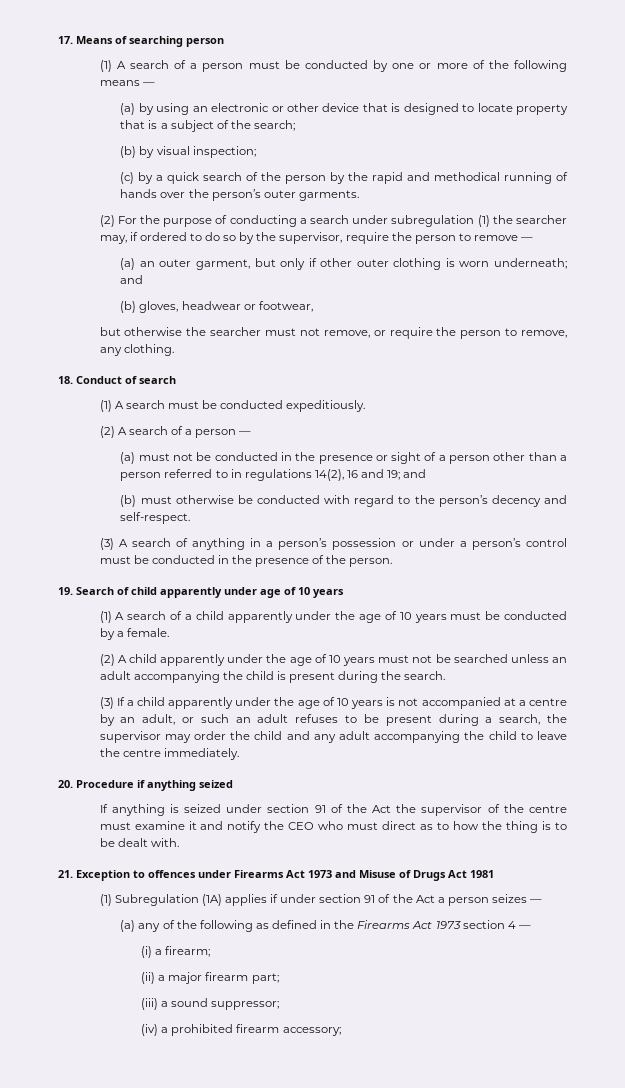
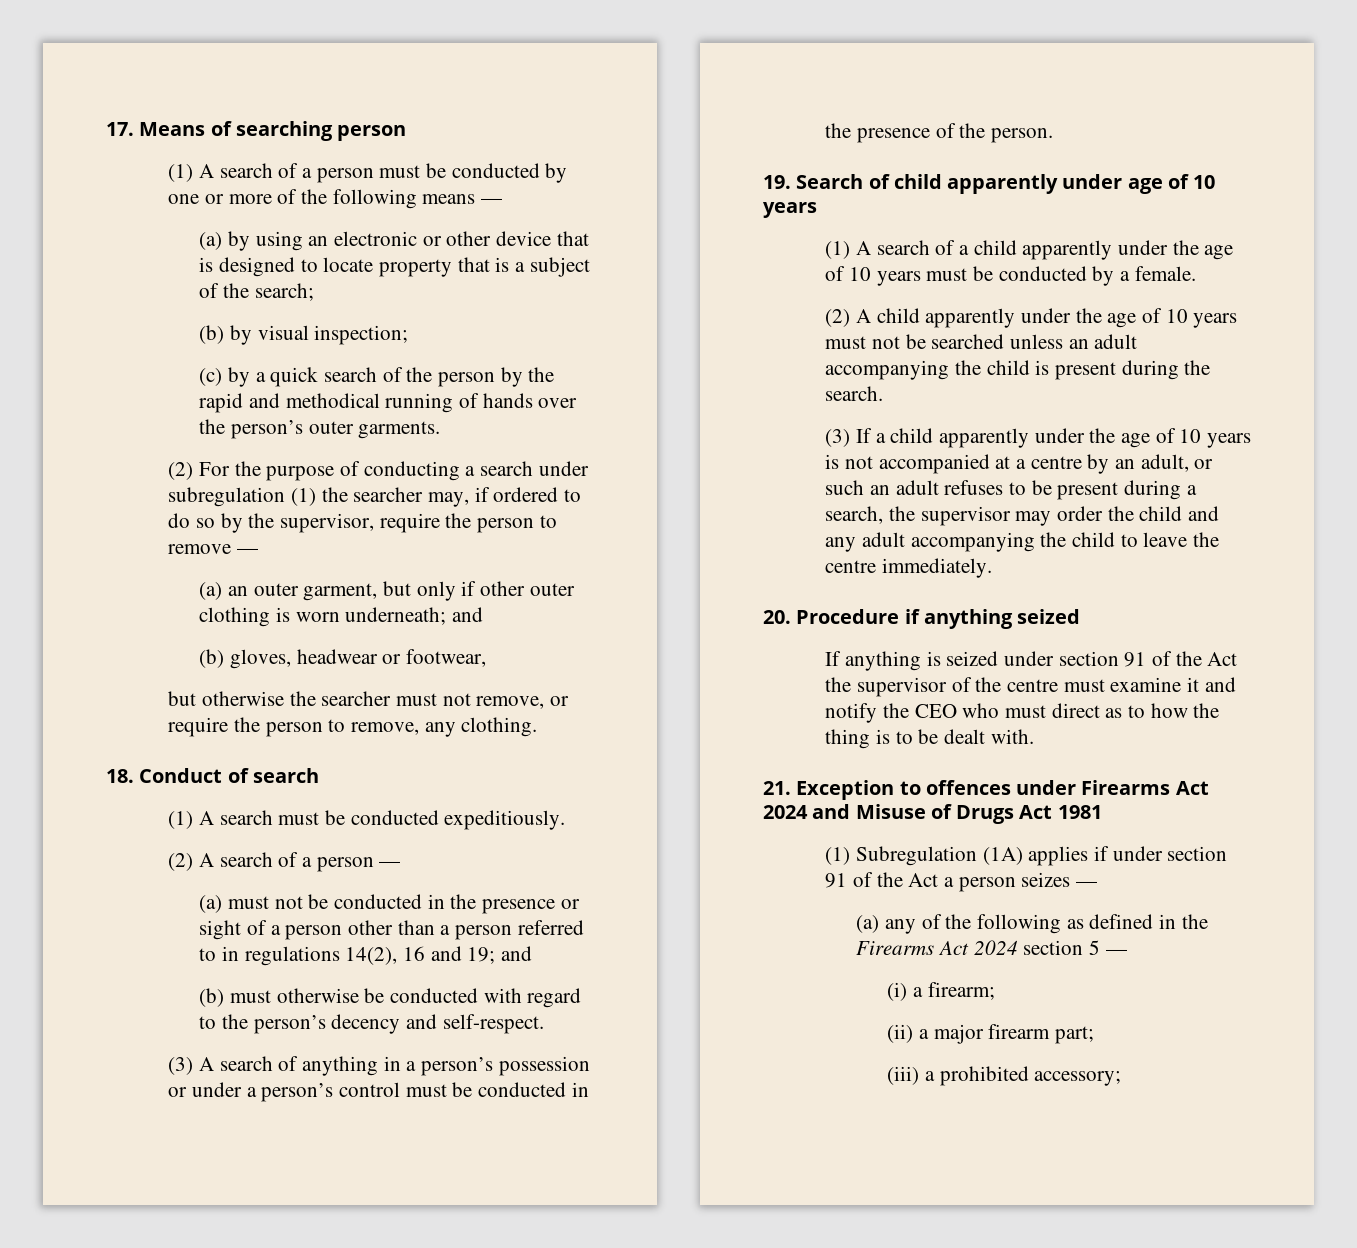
[308,870,332,878] 1973 -> [763,805,808,819] 2024
[435,920,516,929] 1973 section 4 -> [973,940,1100,955] 2024 section 5
[171,998,280,1010] [141,1024,280,1036] sound suppressor; // (iv) a prohibited firearm -> [939,1066,1029,1086] prohibited

